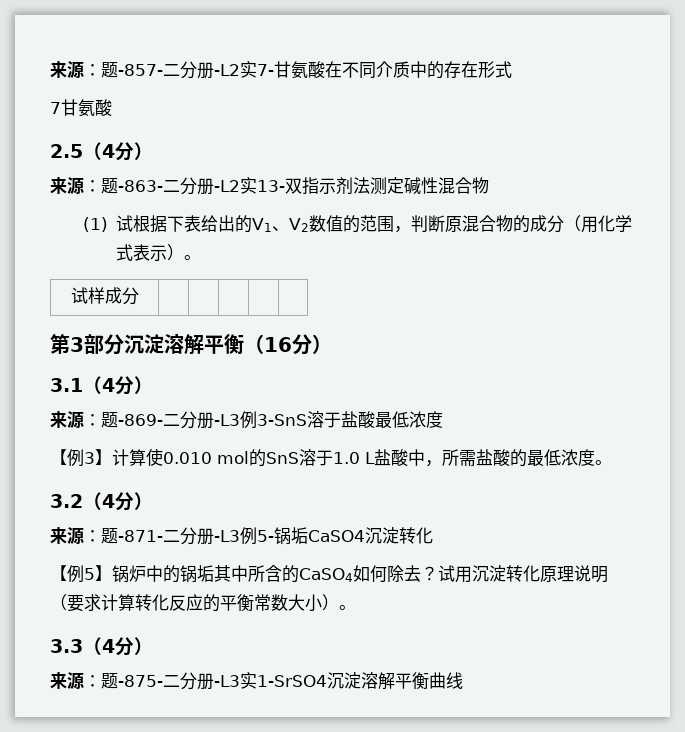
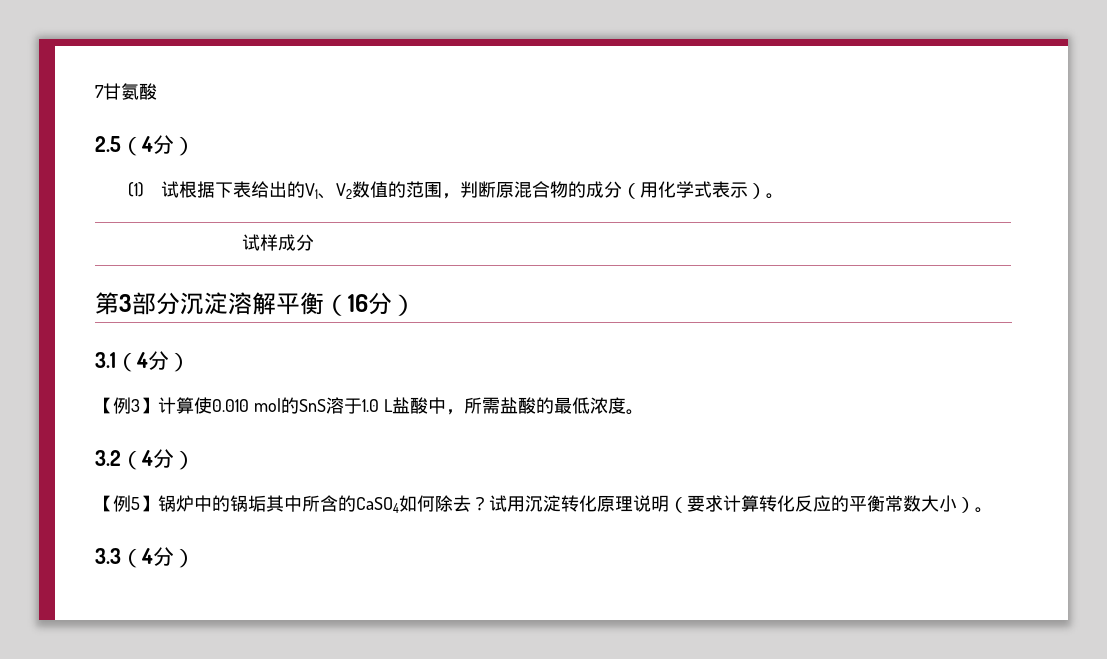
[50,61,512,79] 来源：题-857-二分册-L2实7-甘氨酸在不同介质中的存在形式 // -> (95, 91) none
[50,177,489,195] // 来源：题-863-二分册-L2实13-双指示剂法测定碱性混合物 -> (195, 146) none
[50,411,443,429] // 来源：题-869-二分册-L3例3-SnS溶于盐酸最低浓度 -> (190, 362) none
[50,527,433,545] // 来源：题-871-二分册-L3例5-锅垢CaSO4沉淀转化 -> (195, 460) none
[50,672,463,690] // 来源：题-875-二分册-L3实1-SrSO4沉淀溶解平衡曲线 -> (195, 558) none

